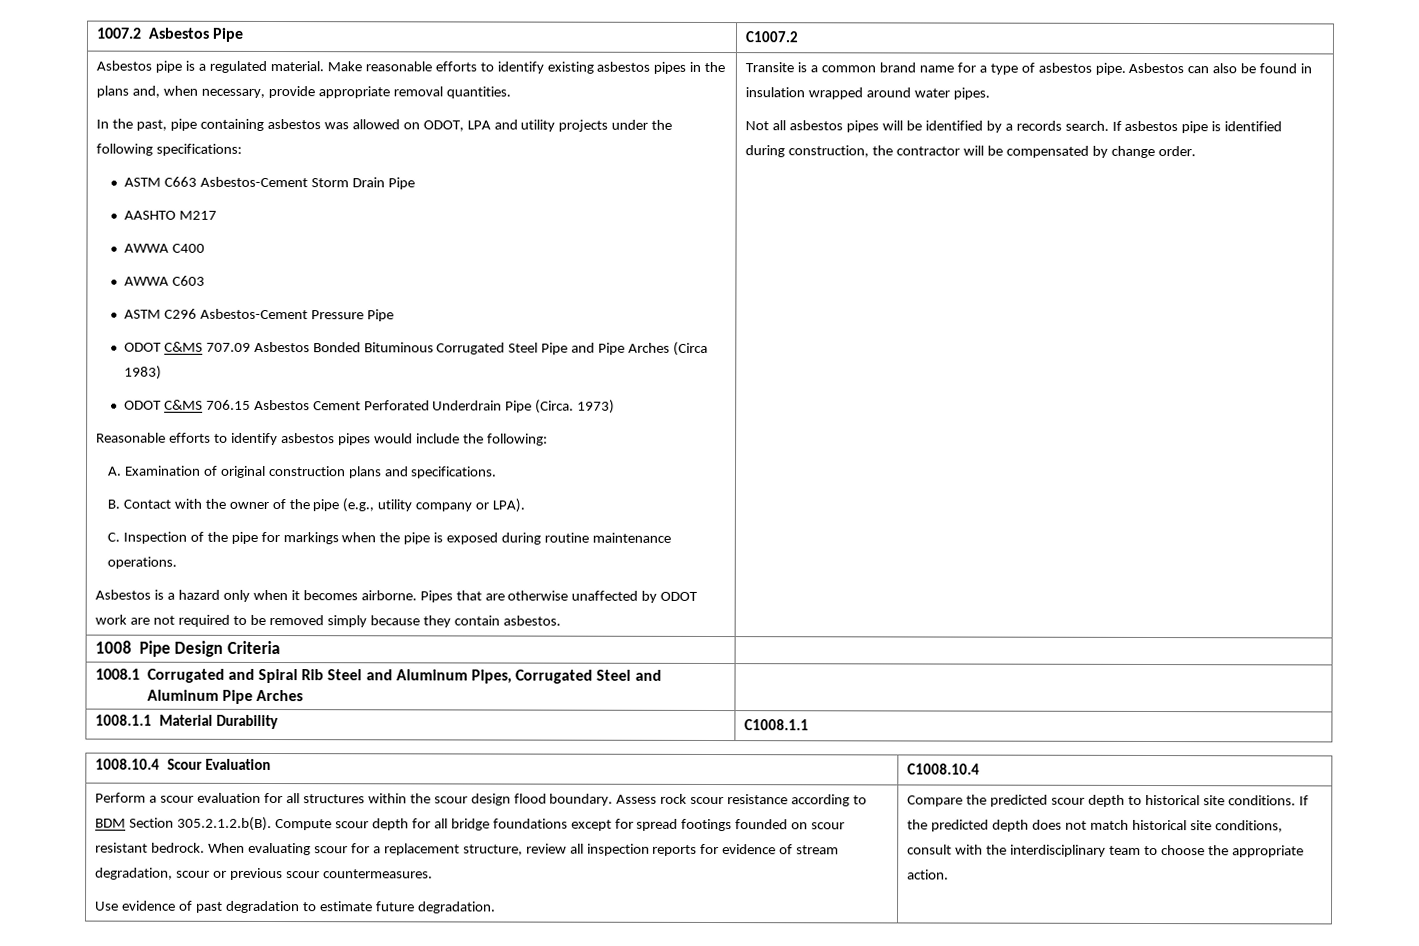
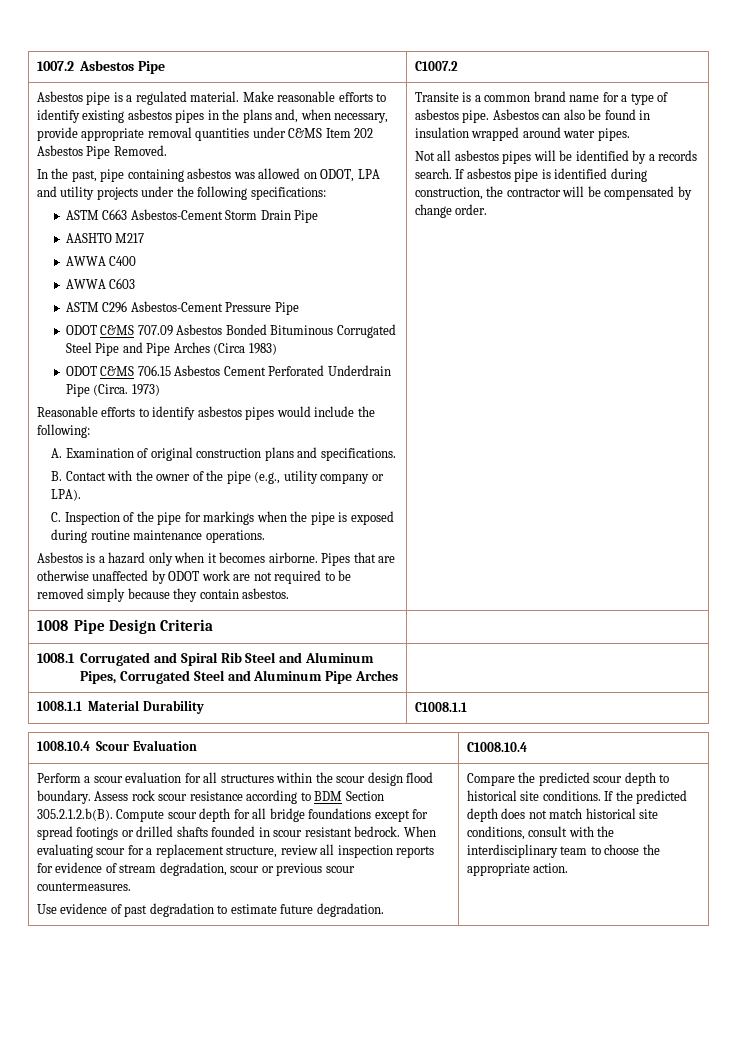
[445,86,511,99] quantities. -> [195,127,374,141] [36,145,167,159] quantities under C&MS Item 202 Asbestos Pipe Removed.
[735,819,809,830] founded on -> [121,826,270,837] or drilled shafts founded in

